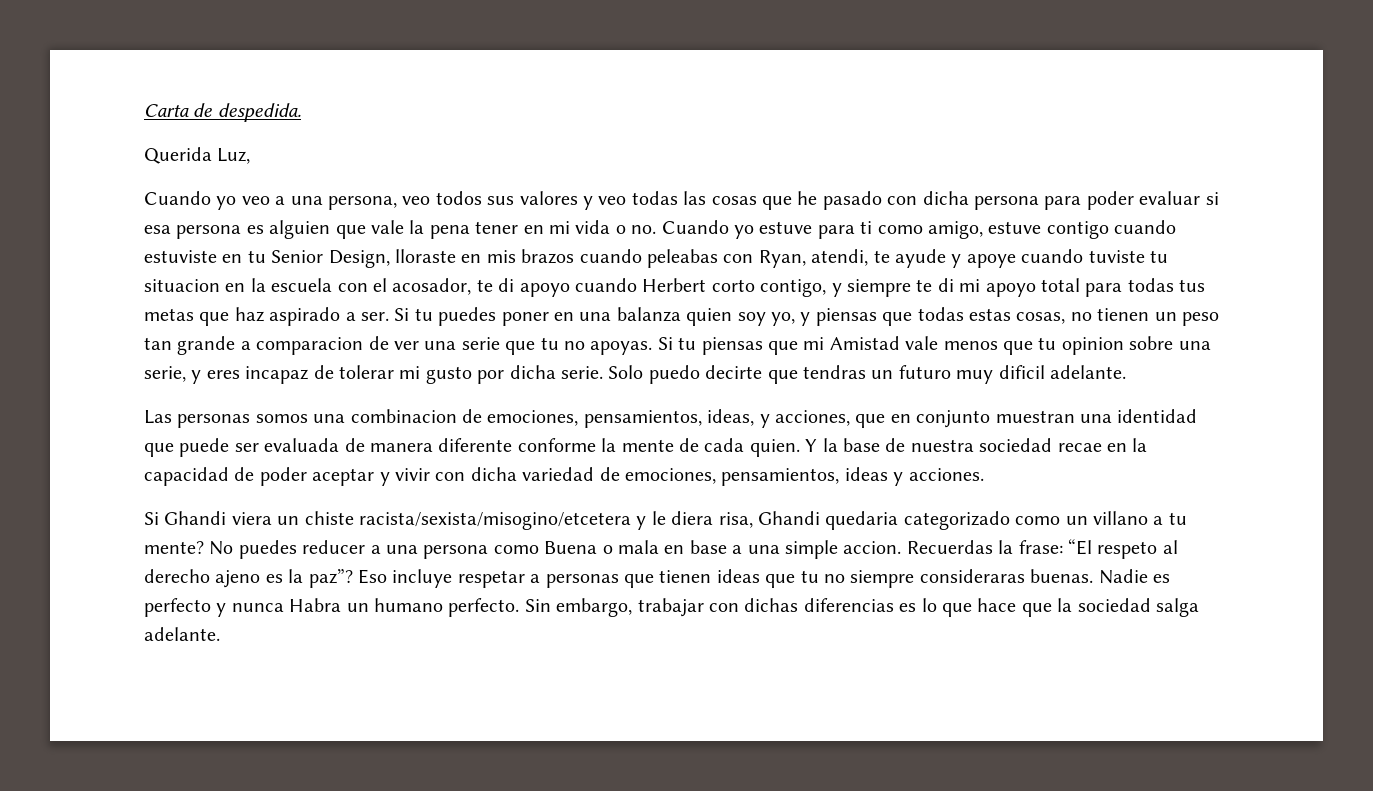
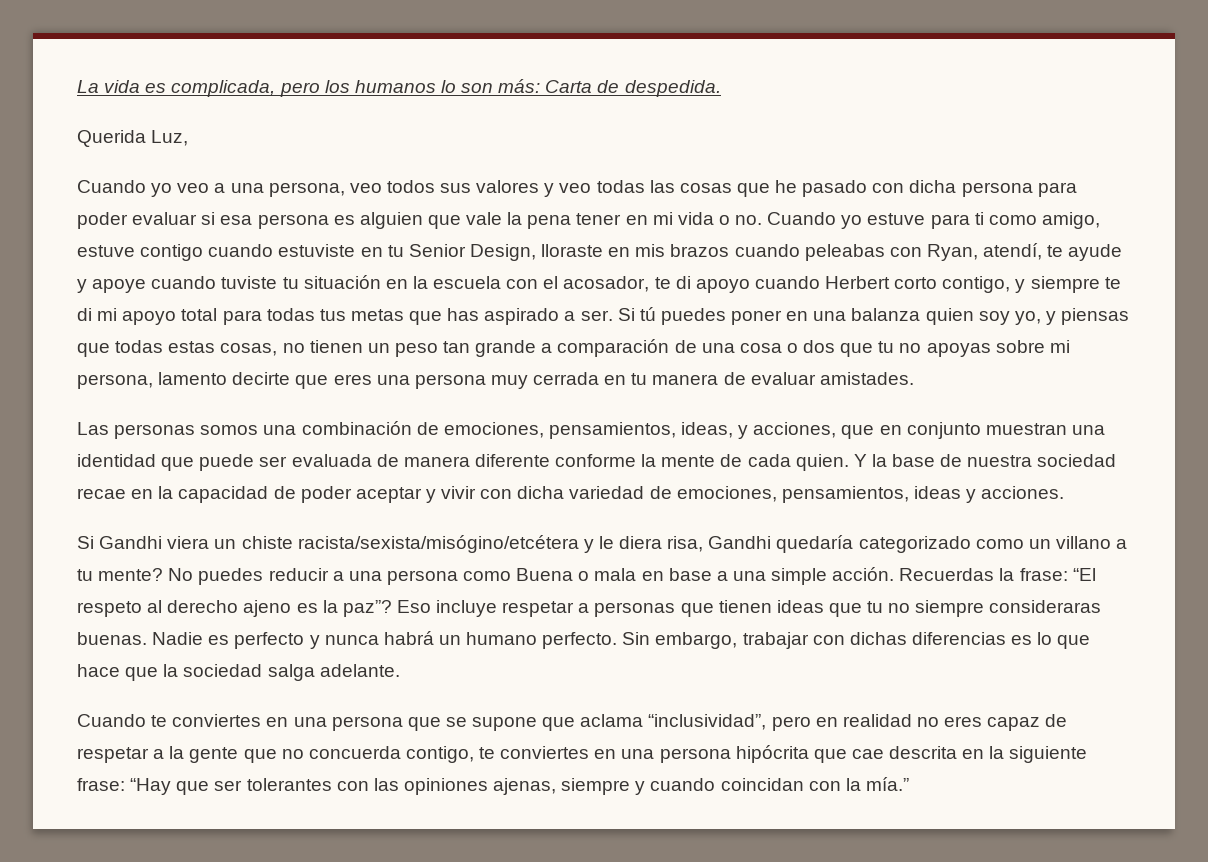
(144, 110) none -> [77,79,541,97] La vida es complicada, pero los humanos lo son más:
[811,249,869,266] atendi, -> [983,243,1043,260] atendí,
[144,279,220,292] situacion -> [303,275,381,289] situación
[234,307,264,322] haz -> [447,308,480,321] has
[414,308,433,321] tu -> [639,307,656,321] tú
[256,336,1211,355] [144,365,1126,384] comparacion de ver una serie que tu no apoyas. Si tu piensas que mi Amistad vale menos que tu opinion sobre una serie, y eres incapaz de tolerar mi gusto por dicha serie. Solo puedo decirte que tendras un futuro muy dificil adelante. -> [557,339,1070,357] [77,372,914,389] comparación de una cosa o dos que tu no apoyas sobre mi persona, lamento decirte que eres una persona muy cerrada en tu manera de evaluar amistades.
[350,409,457,423] combinacion -> [301,421,412,435] combinación
[164,511,227,525] Ghandi -> [99,536,163,549] Gandhi
[359,512,631,530] racista/sexista/misogino/etcetera -> [297,535,579,553] racista/sexista/misógino/etcétera
[757,511,899,530] Ghandi quedaria -> [708,535,854,553] Gandhi quedaría
[302,540,366,554] reducer -> [268,568,329,581] reducir
[843,541,902,554] accion. -> [832,567,895,581] acción.
[289,598,342,612] Habra -> [383,631,434,645] habrá
(220, 634) none -> [77,714,1068,731] [77,745,1088,763] [77,777,909,795] // Cuando te conviertes en una persona que se supone que aclama “inclusividad”, pero en realidad no eres capaz de respetar a la gente que no concuerda contigo, te conviertes en una persona hipócrita que cae descrita en la siguiente frase: “Hay que ser tolerantes con las opiniones ajenas, siempre y cuando coincidan con la mía.”

